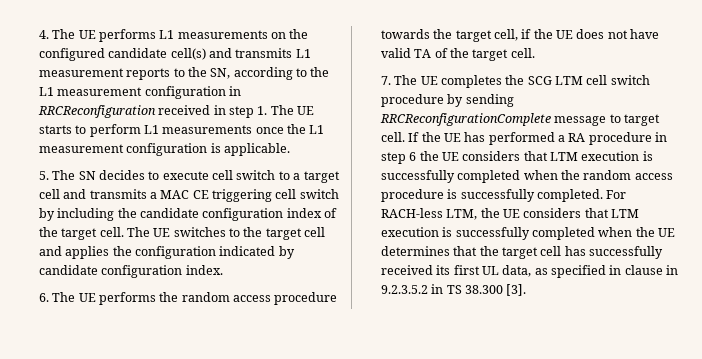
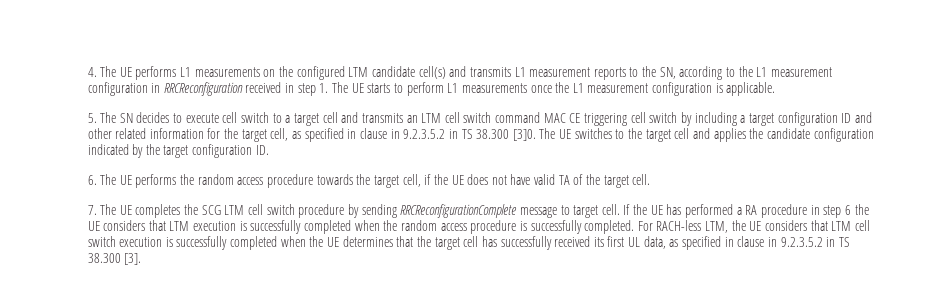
(105, 54) none -> [348,67,369,77] LTM
[149,192,157,199] a -> [406,112,541,123] an LTM cell switch command
[117,208,338,221] [38,227,124,240] the candidate configuration index of the target cell. -> [740,112,872,126] [87,128,536,142] a target configuration ID and other related information for the target cell, as specified in clause in 9.2.3.5.2 in TS 38.300 [3]0.
(132, 251) none -> [766,128,810,139] candidate
[38,265,223,278] candidate configuration index. -> [145,144,269,158] the target configuration ID.
(640, 213) none -> [854,220,870,231] [87,236,116,247] cell switch

